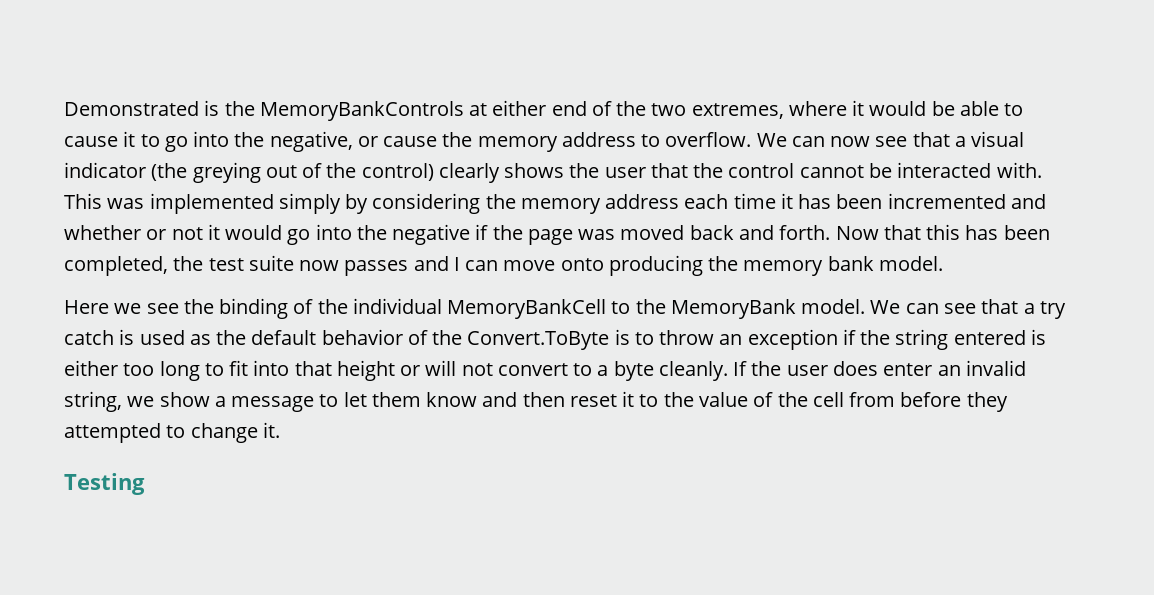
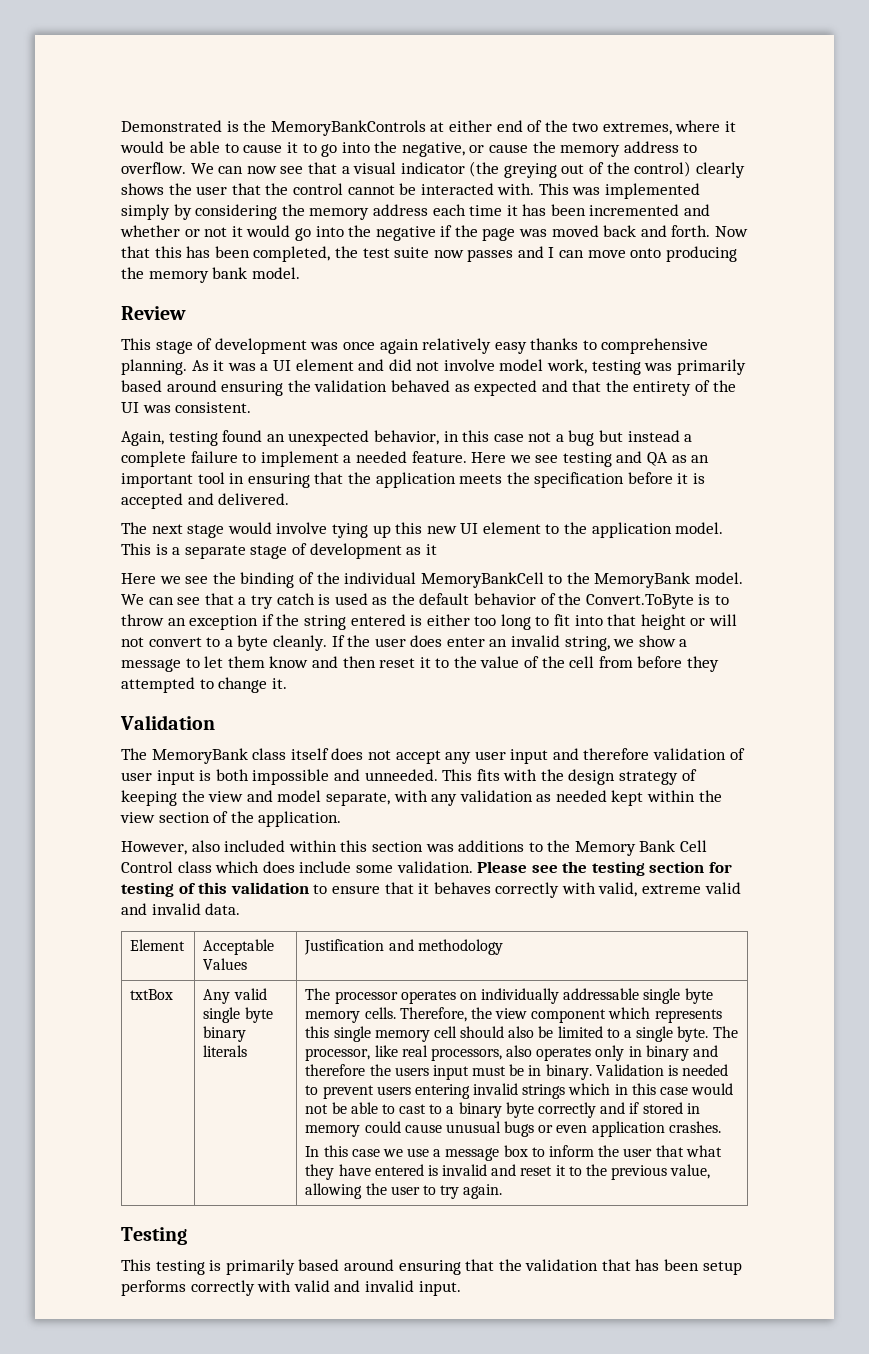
(943, 263) none -> [121,306,186,320] [121,338,709,354] [121,359,746,375] [121,380,736,396] [121,402,252,413] [121,430,693,446] [121,451,710,467] [121,472,706,488] [121,493,290,509] [121,522,724,538] [121,543,437,559] // Review // This stage of development was once again relatively easy thanks to comprehensive planning. As it was a UI element and did not involve model work, testing was primarily based around ensuring the validation behaved as expected and that the entirety of the UI was consistent. // Again, testing found an unexpected behavior, in this case not a bug but instead a complete failure to implement a needed feature. Here we see testing and QA as an important tool in ensuring that the application meets the specification before it is accepted and delivered. // The next stage would involve tying up this new UI element to the application model. This is a separate stage of development as it
[64,473,145,495] Testing -> [120,715,215,730] [121,748,745,764] [121,769,697,785] [121,790,722,806] [120,811,342,827] [121,840,708,856] [121,861,733,876] [121,882,741,898] [121,903,241,915] [130,939,186,951] [203,939,275,955] [203,958,248,970] [304,939,503,955] [130,989,174,1000] [203,988,267,1004] [203,1007,273,1023] [203,1026,247,1042] [203,1045,248,1057] [305,988,713,1004] [305,1007,722,1023] [305,1026,738,1042] [305,1045,718,1061] [305,1064,729,1080] [305,1083,734,1099] [305,1102,700,1118] [305,1121,721,1137] [305,1145,722,1161] [305,1164,711,1180] [305,1183,503,1199] [121,1227,187,1245] [121,1259,742,1275] [121,1280,461,1296] Validation // The MemoryBank class itself does not accept any user input and therefore validation of user input is both impossible and unneeded. This fits with the design strategy of keeping the view and model separate, with any validation as needed kept within the view section of the application. // However, also included within this section was additions to the Memory Bank Cell Control class which does include some validation. Please see the testing section for testing of this validation to ensure that it behaves correctly with valid, extreme valid and invalid data. // Element | Acceptable Values | Justification and methodology // txtBox | Any valid single byte binary literals | The processor operates on individually addressable single byte memory cells. Therefore, the view component which represents this single memory cell should also be limited to a single byte. The processor, like real processors, also operates only in binary and therefore the users input must be in binary. Validation is needed to prevent users entering invalid strings which in this case would not be able to cast to a binary byte correctly and if stored in memory could cause unusual bugs or even application crashes. // In this case we use a message box to inform the user that what they have entered is invalid and reset it to the previous value, allowing the user to try again. // Testing // This testing is primarily based around ensuring that the validation that has been setup performs correctly with valid and invalid input.

